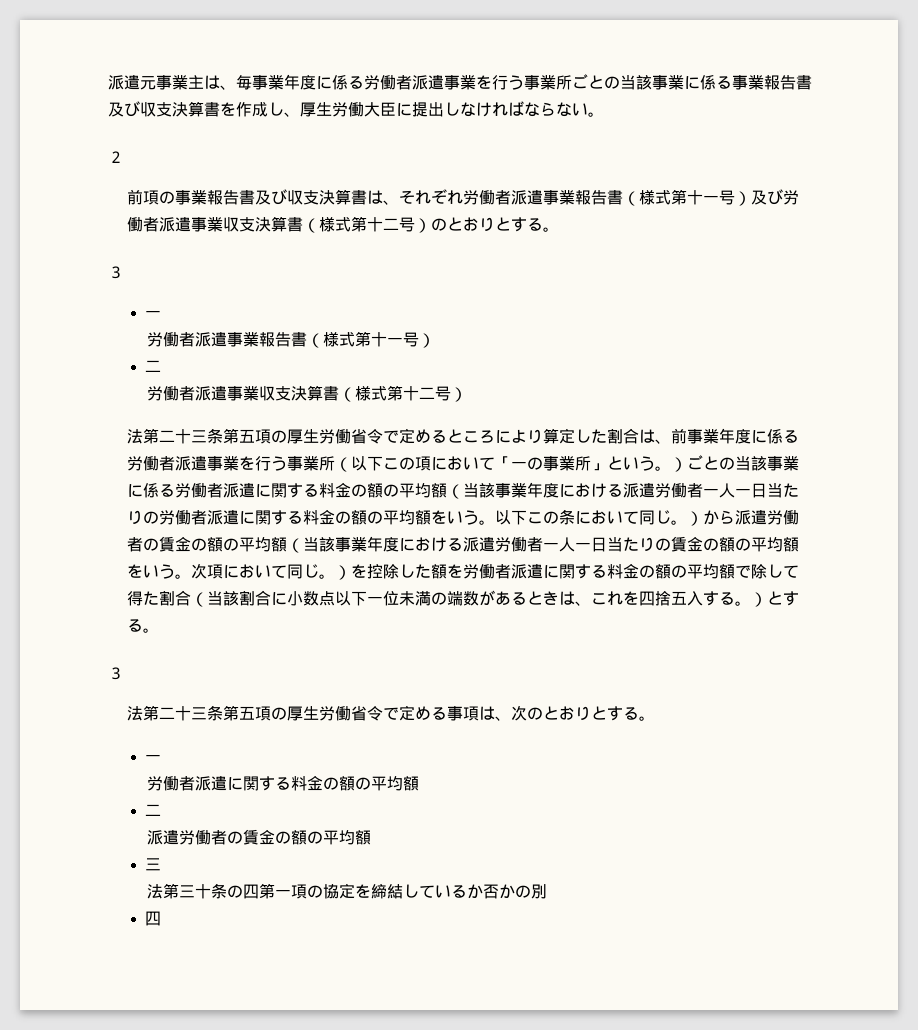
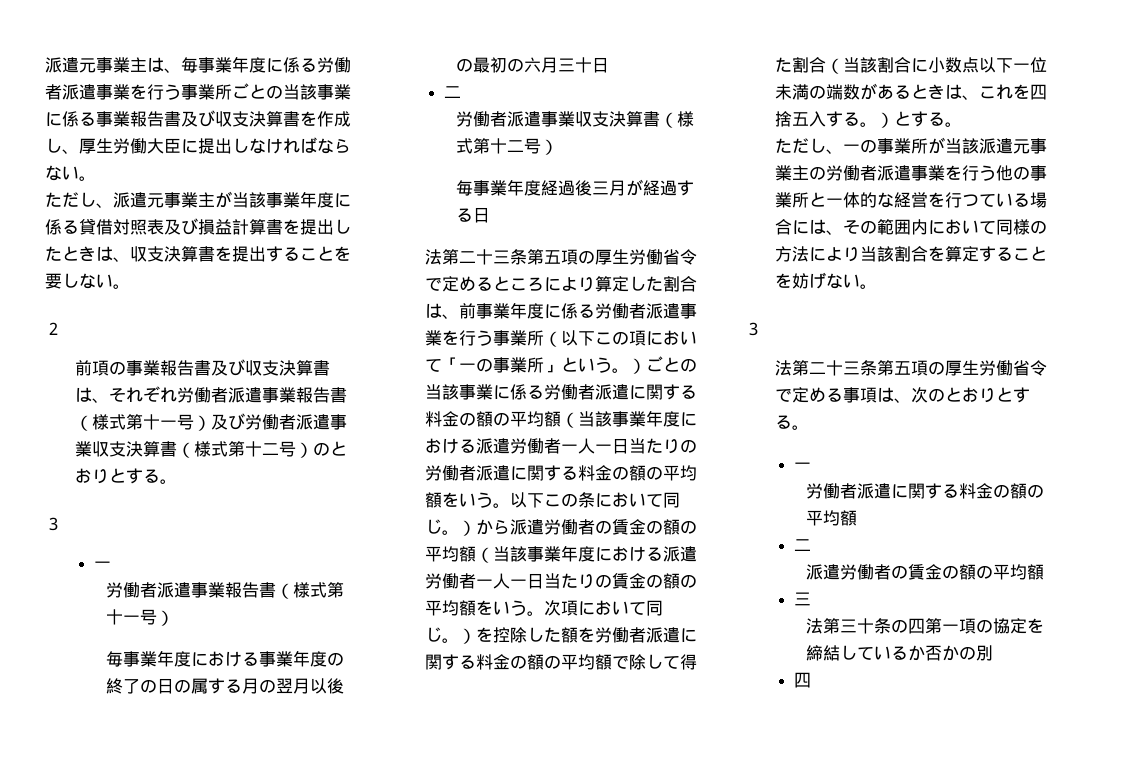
(604, 114) none -> [45,191,351,208] [45,218,351,235] [45,246,351,262] [45,273,130,289] // ただし、派遣元事業主が当該事業年度に係る貸借対照表及び損益計算書を提出したときは、収支決算書を提出することを要しない。
(435, 340) none -> [105,650,344,667] [105,678,344,694] [455,57,609,73] // 毎事業年度における事業年度の終了の日の属する月の翌月以後の最初の六月三十日
(467, 394) none -> [455,179,694,196] [455,207,490,223] // 毎事業年度経過後三月が経過する日
(160, 630) none -> [775,137,1048,154] [775,165,1048,181] [775,192,1048,208] [775,219,1048,235] [775,246,1048,262] [775,272,878,289] // ただし、一の事業所が当該派遣元事業主の労働者派遣事業を行う他の事業所と一体的な経営を行つている場合には、その範囲内において同様の方法により当該割合を算定することを妨げない。

